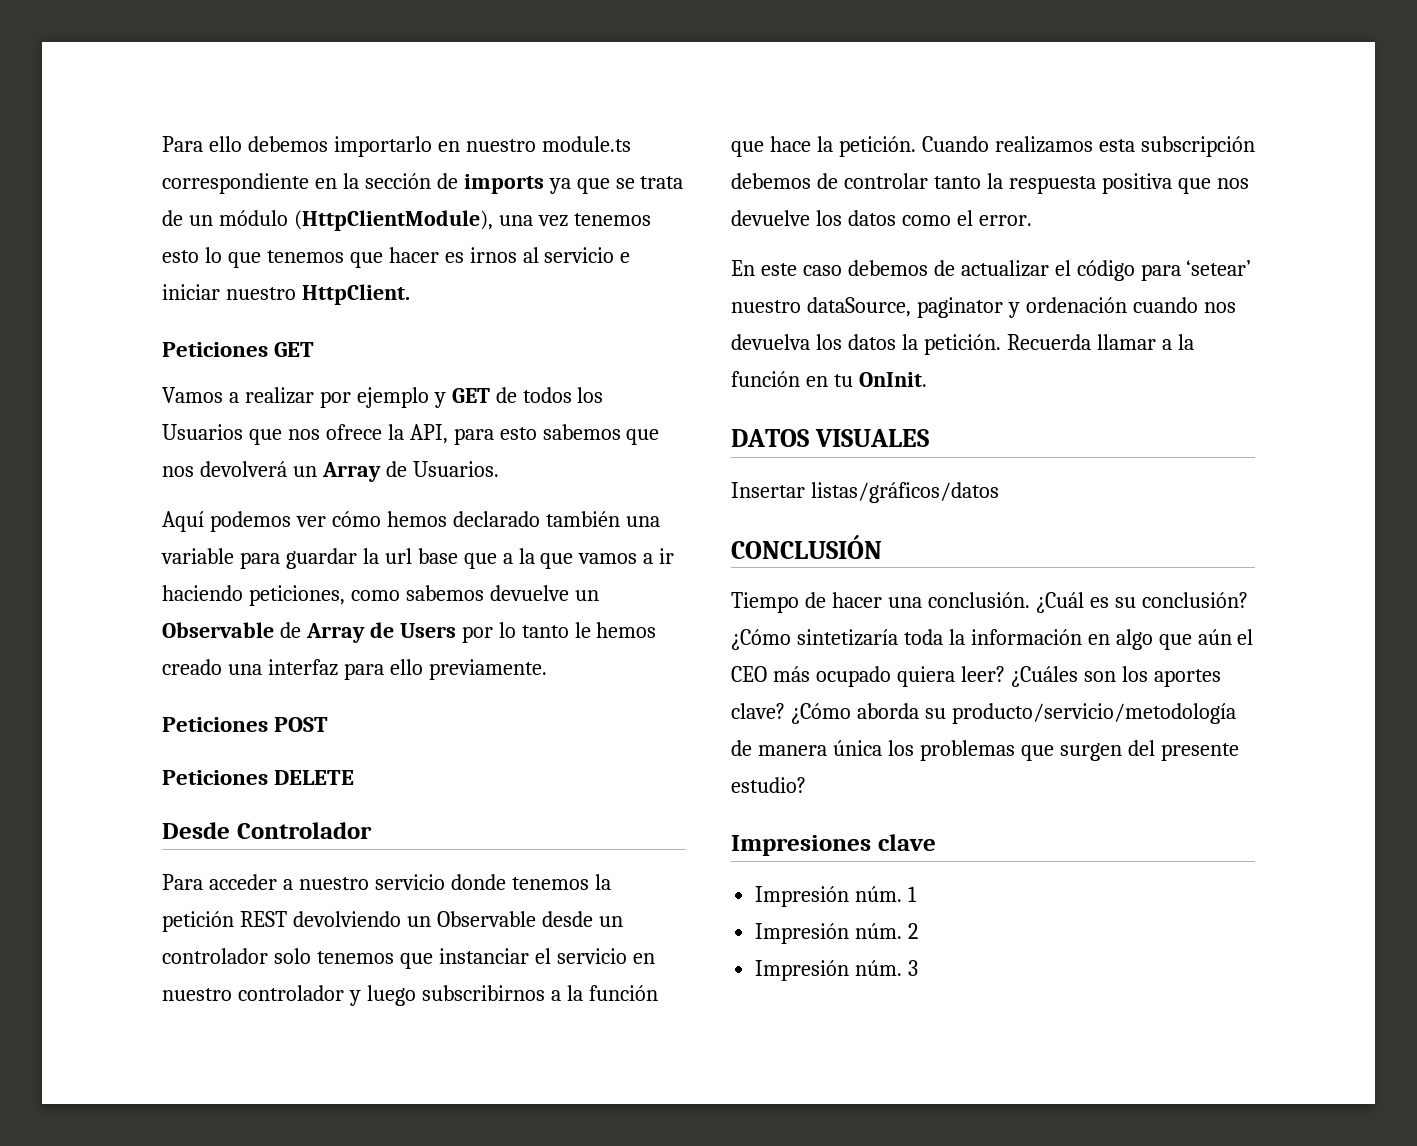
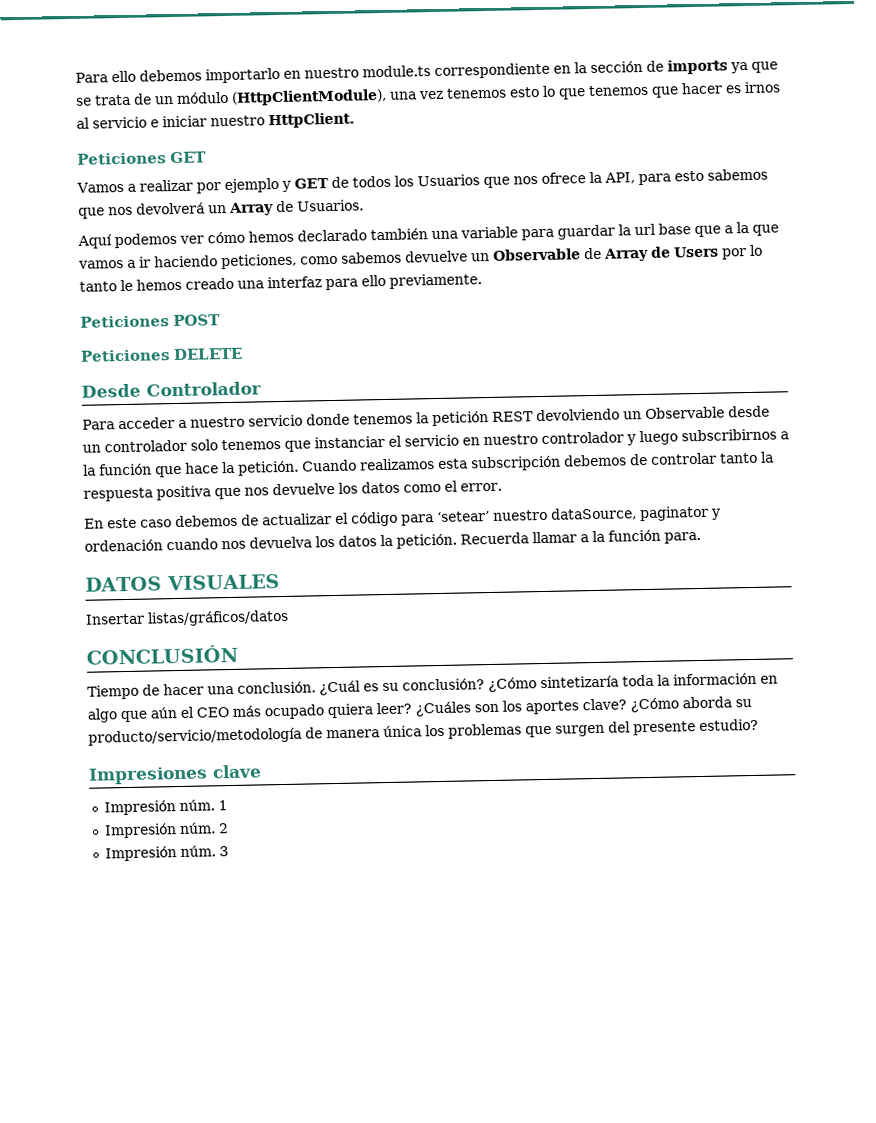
[805,372,927,387] en tu OnInit. -> [664,531,701,544] para.

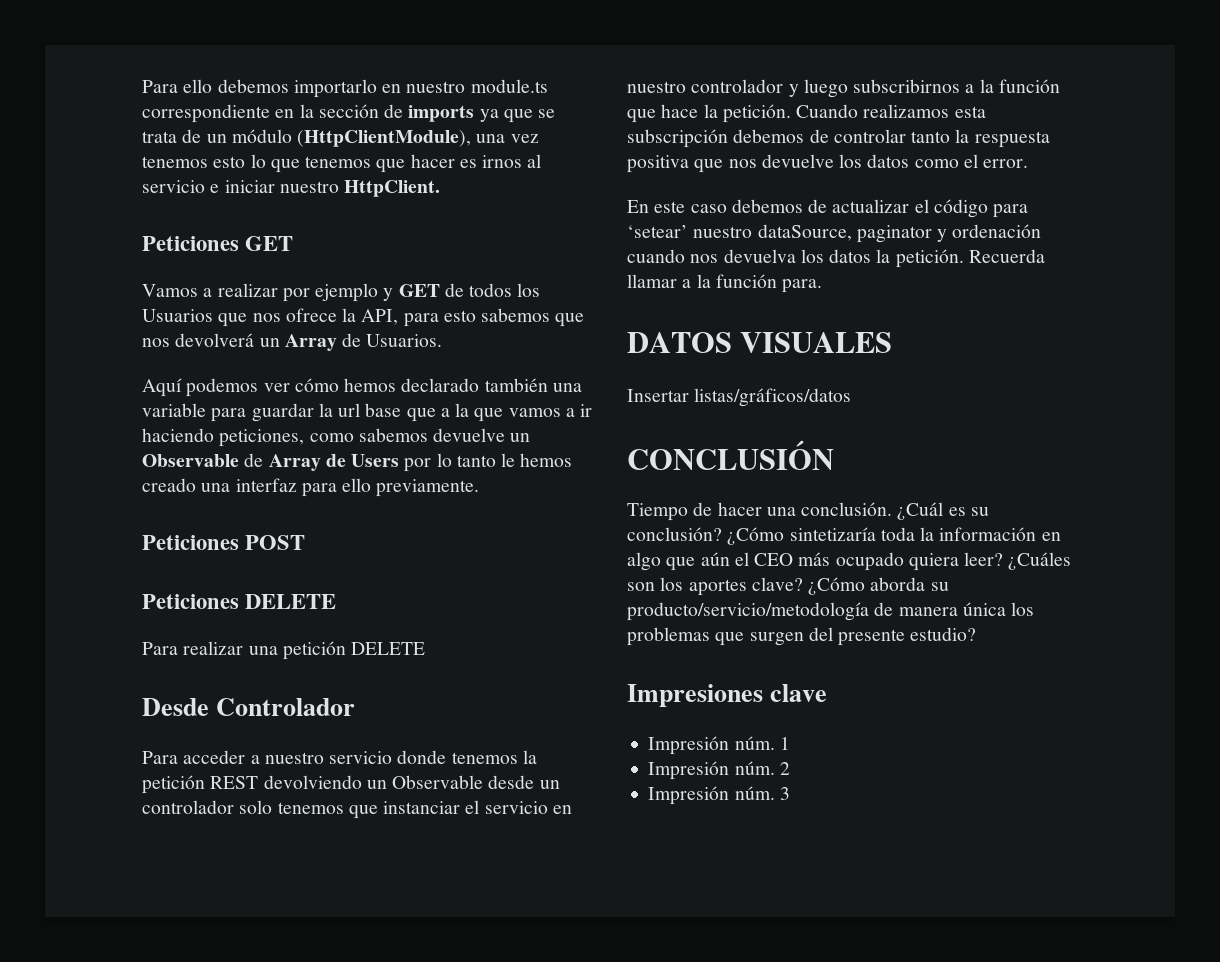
(243, 354) none -> [142,641,426,660] // Para realizar una petición DELETE

